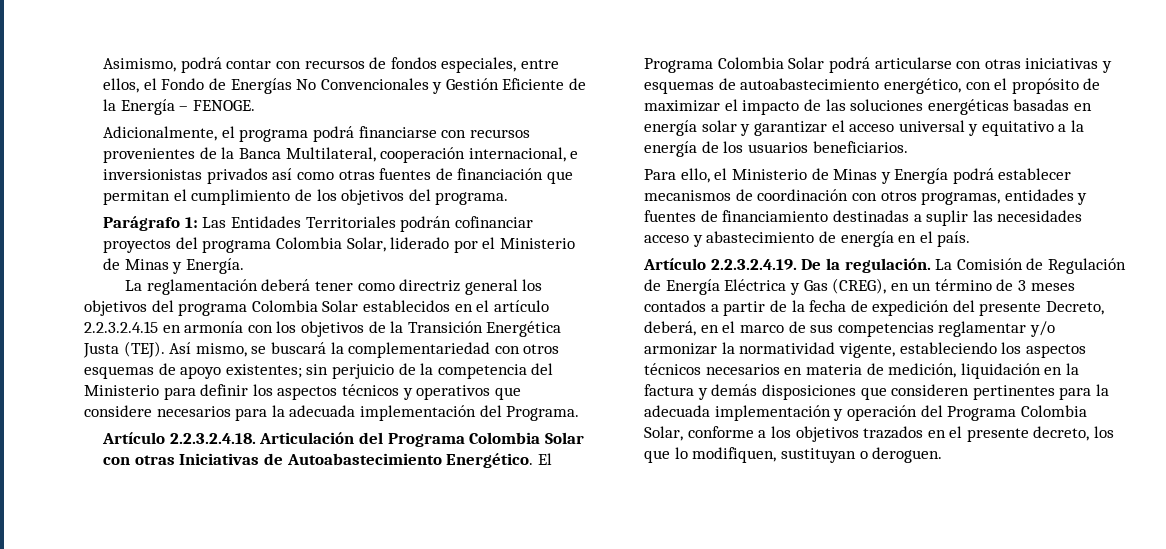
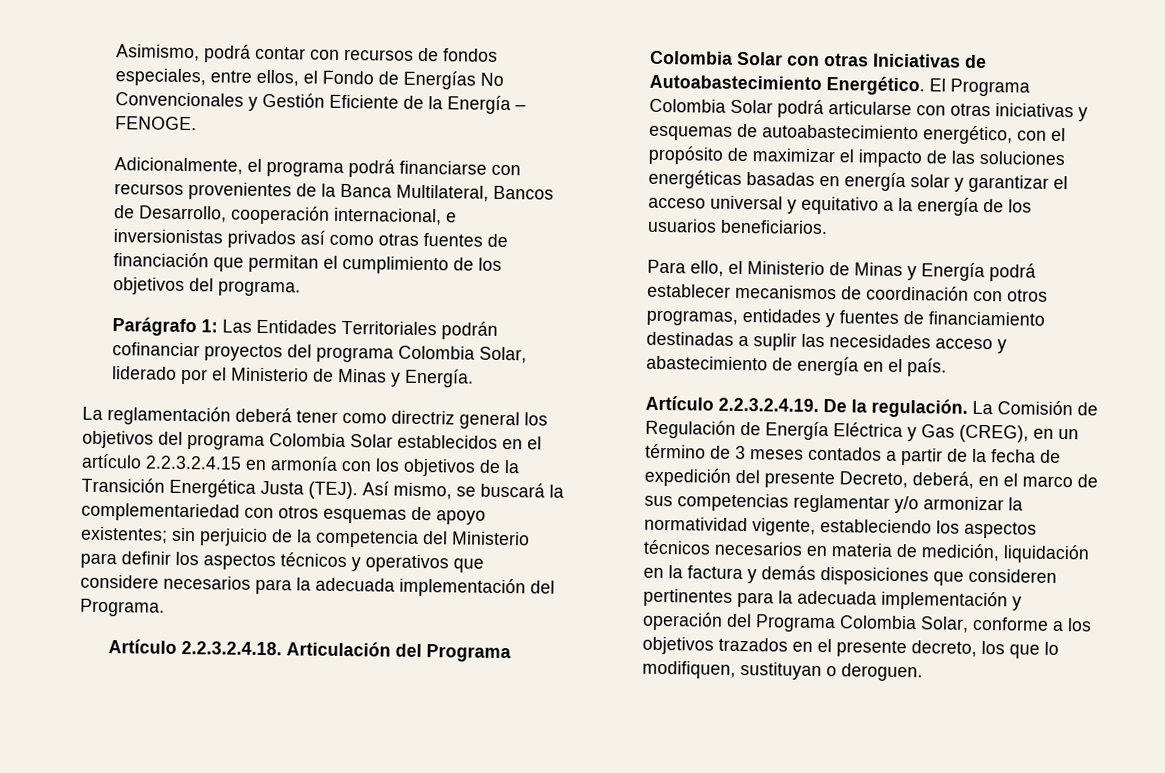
(376, 154) none -> [493,185,555,200] [114,205,228,223] Bancos de Desarrollo,

